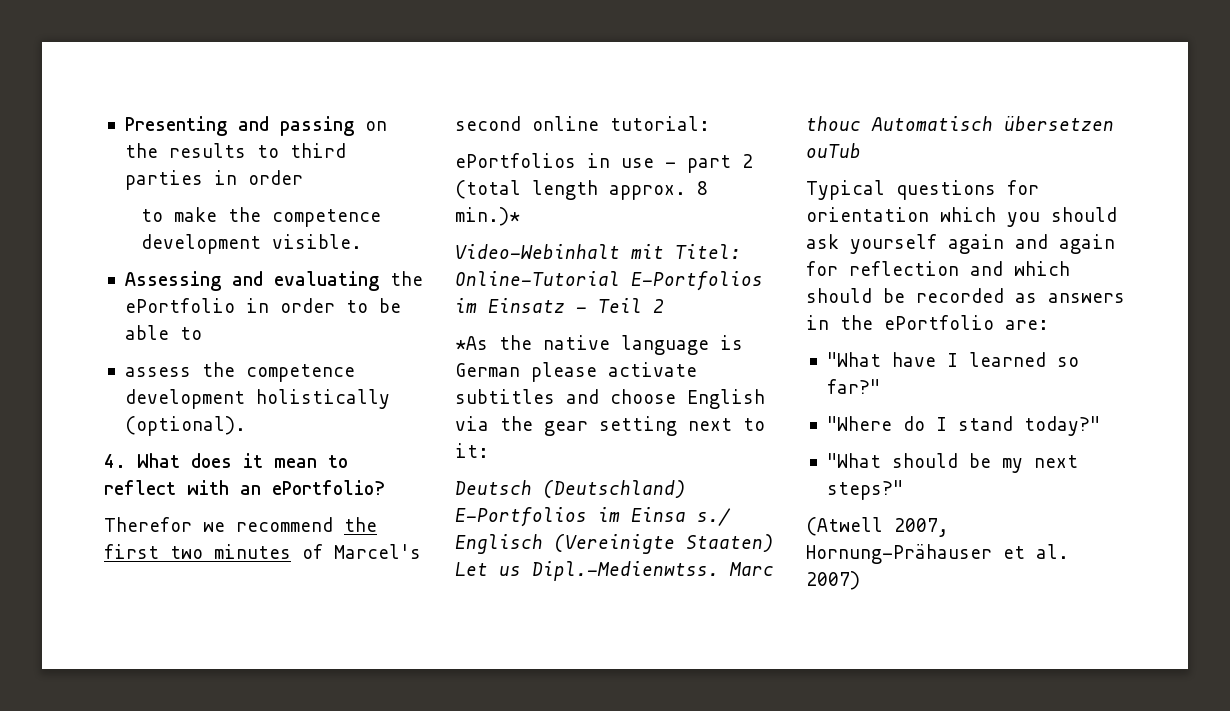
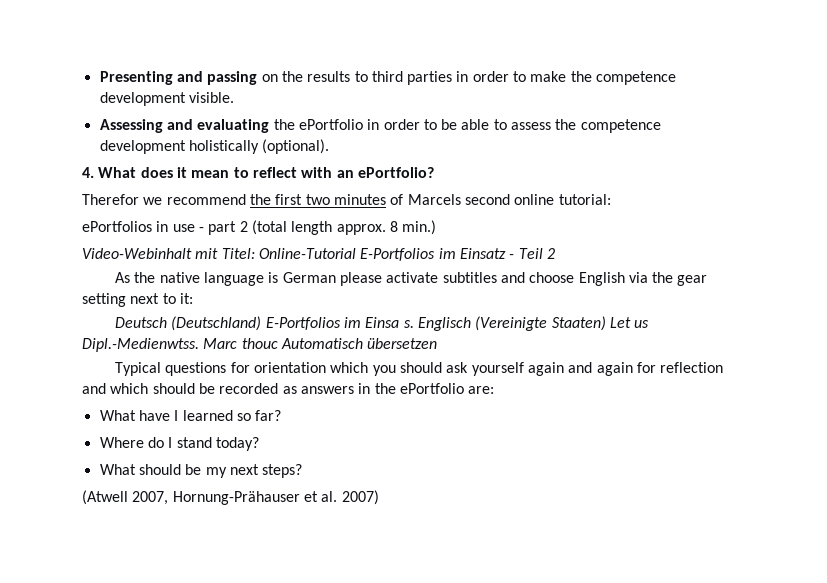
(303, 177) // -> (509, 76) none
(202, 333) // -> (507, 124) none
[334,544,421,559] Marcel's -> [407,194,461,205] Marcels
[455,207,520,226] min.)* -> [402,220,437,235] min.)
[455,336,488,350] *As -> [114,272,130,283] As
[697,508,731,526] s./ -> [403,320,414,328] s.
[806,143,861,158] ouTub -> (438, 343) none
[826,352,881,367] "What -> [99,410,136,421] What
[826,379,880,394] [826,416,892,431] far?" // "Where -> [255,410,282,421] [99,437,144,448] far? // Where
[1023,416,1100,436] [826,453,881,468] today?" // "What -> [215,437,259,451] [99,464,136,475] today? // What
[826,480,903,500] steps?" -> [262,464,303,478] steps?

